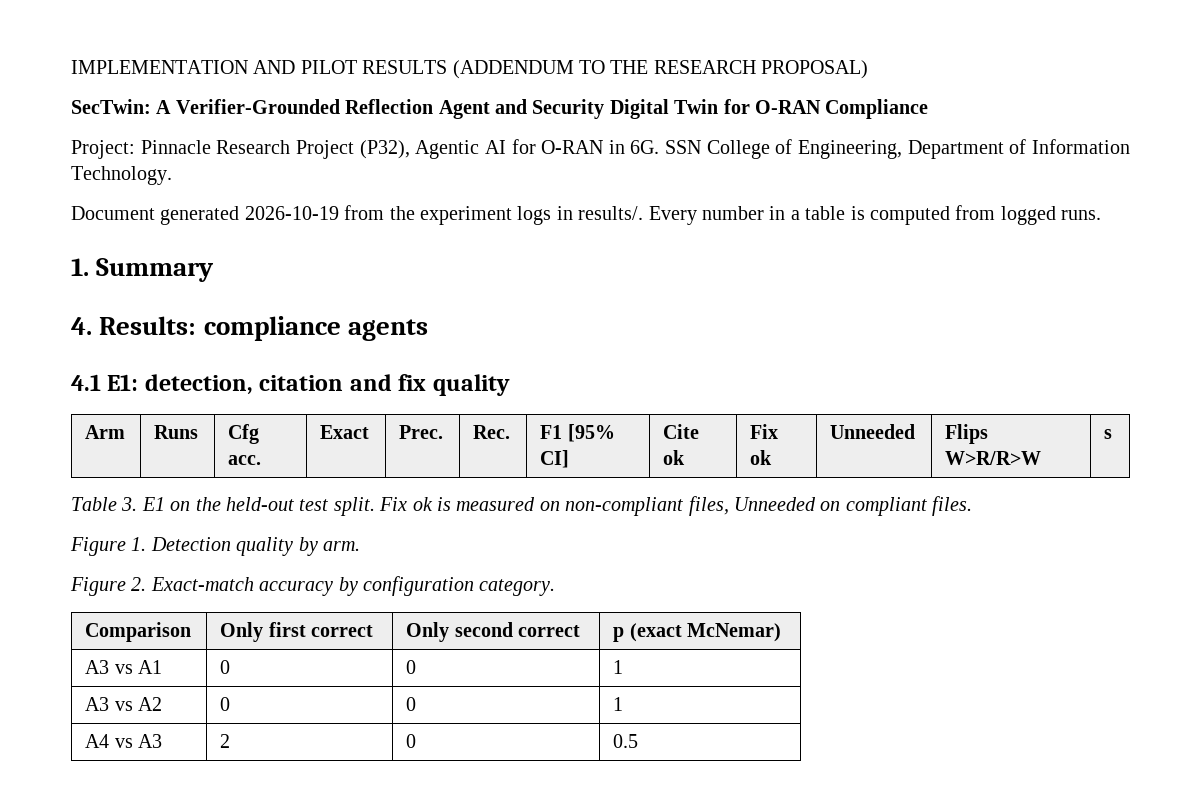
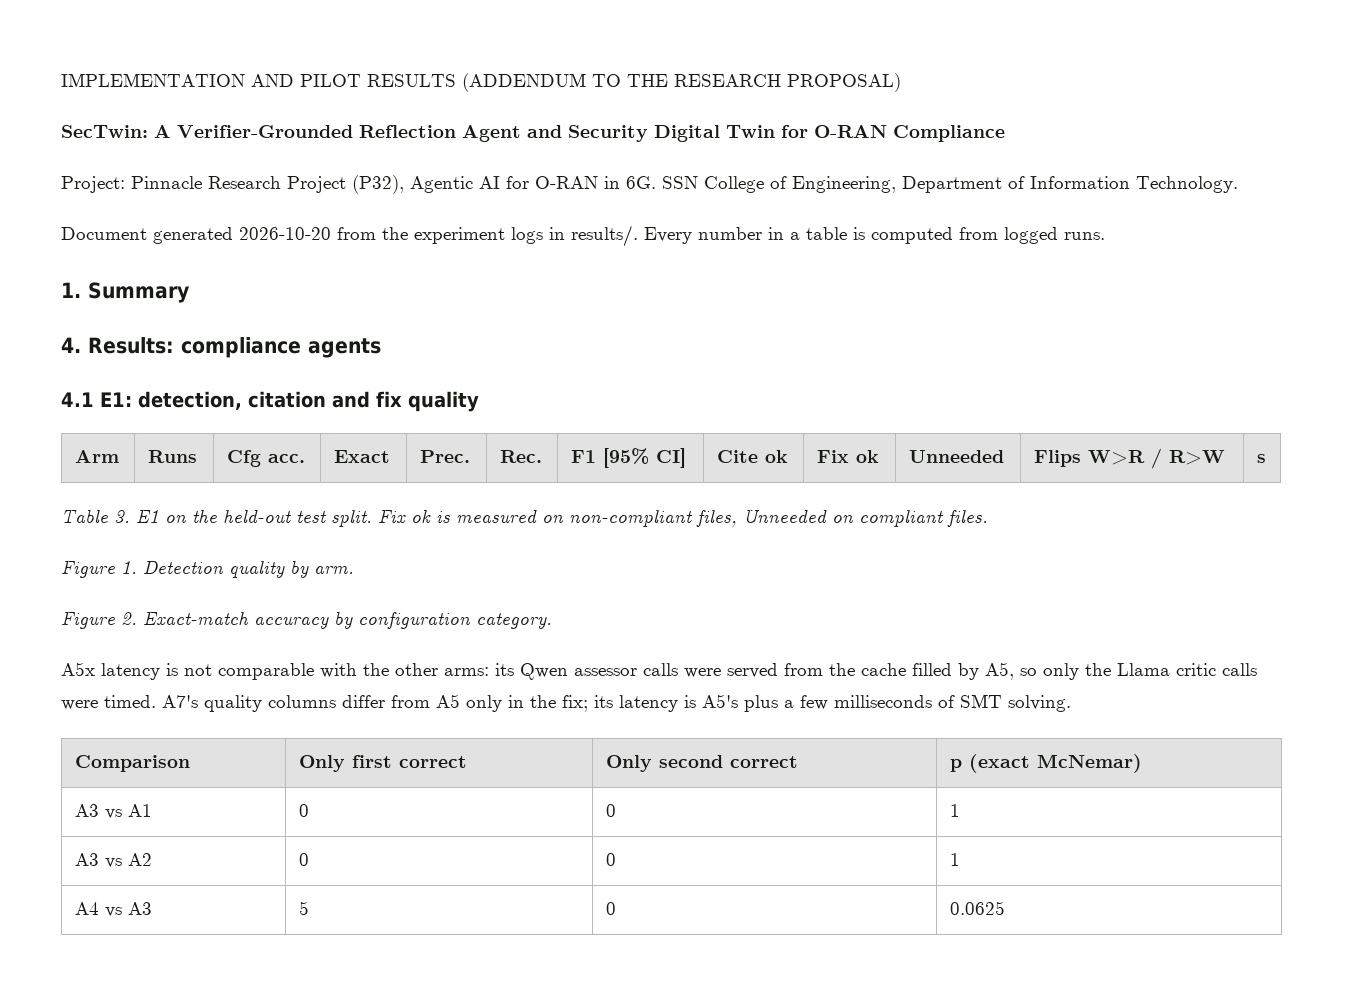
[244,206,339,220] 2026-10-19 -> [239,227,331,240] 2026-10-20
[945,451,1042,465] W>R/R>W -> [1087,448,1225,469] W>R / R>W
(556, 587) none -> [61,662,1257,680] [61,694,1071,712] // A5x latency is not comparable with the other arms: its Qwen assessor calls were served from the cache filled by A5, so only the Llama critic calls were timed. A7's quality columns differ from A5 only in the fix; its latency is A5's plus a few milliseconds of SMT solving.
[220,734,231,748] [406,734,417,748] [613,734,639,748] 2 | 0 | 0.5 -> [298,901,309,915] [605,902,616,915] [949,901,1005,915] 5 | 0 | 0.0625

